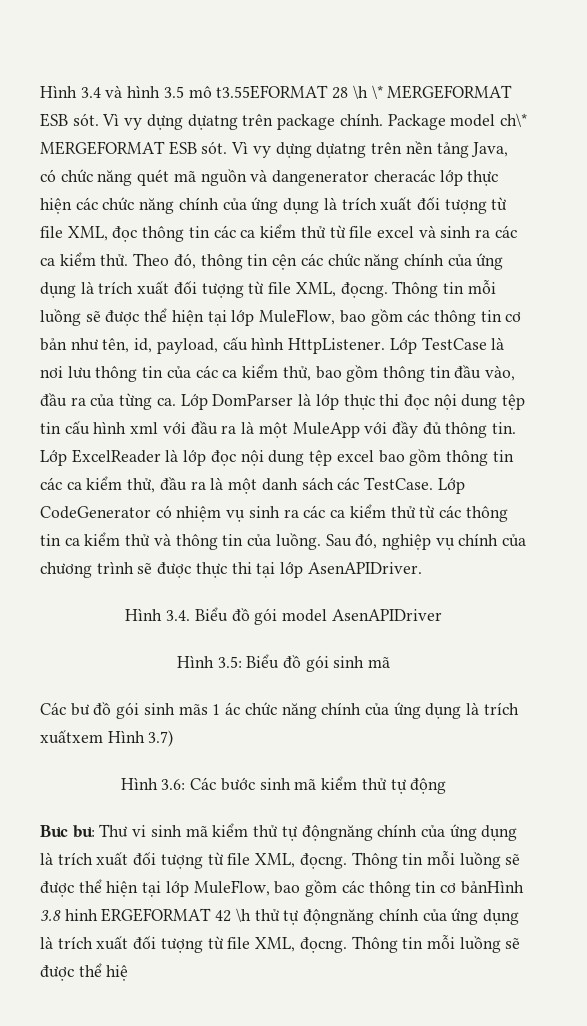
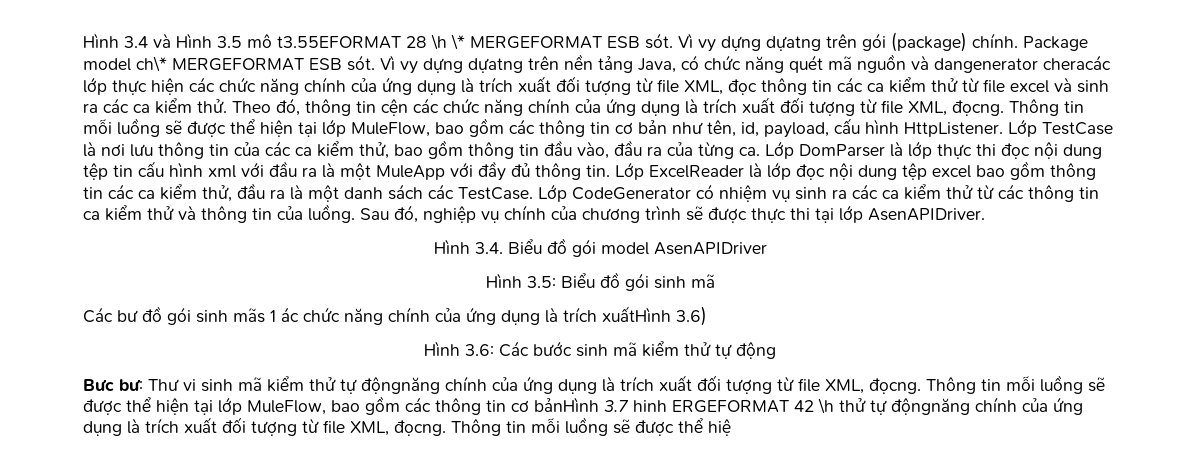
[127,85,161,98] hình -> [176,33,212,48] Hình
[277,114,336,130] package -> [862,32,967,52] gói (package)
[40,730,174,747] xuấtxem Hình 3.7) -> [602,306,707,326] xuấtHình 3.6)
[40,910,61,921] 3.8 -> [604,400,629,412] 3.7

